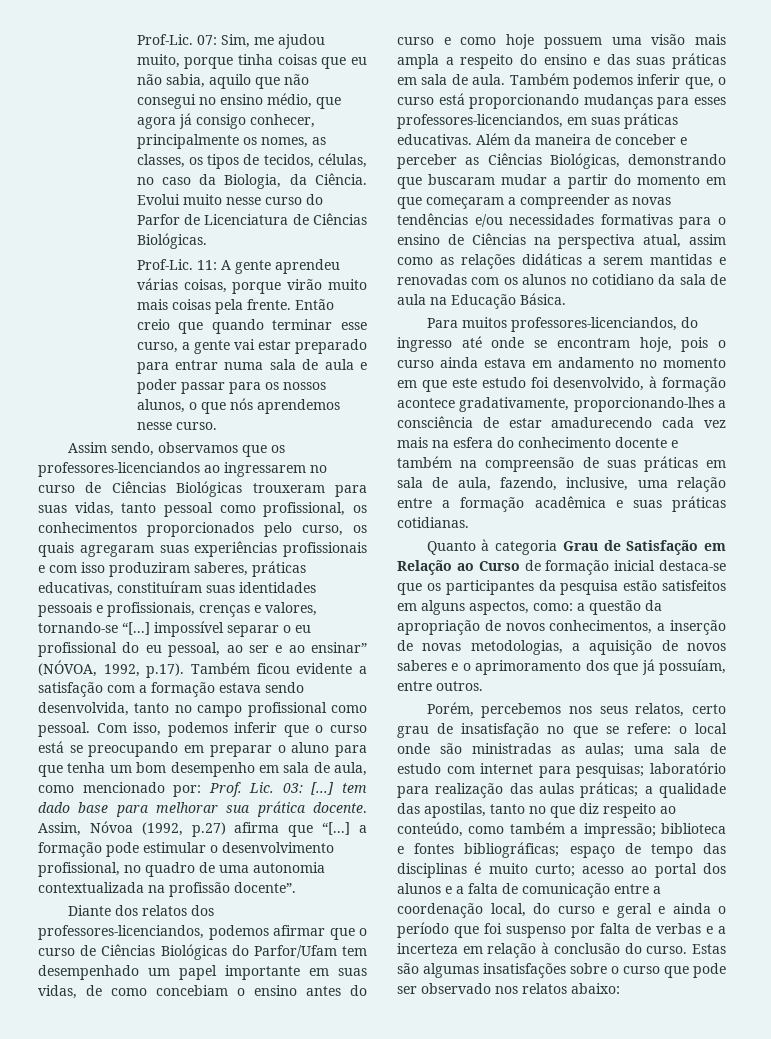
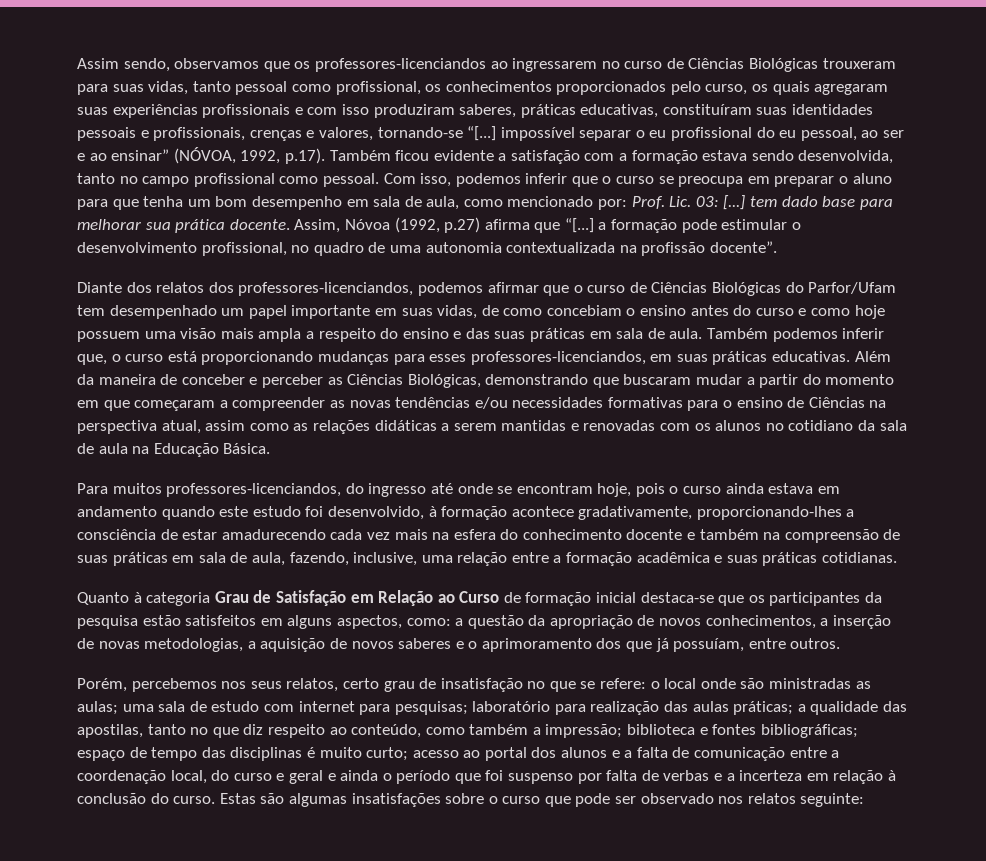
[136,34,325,49] [136,54,367,69] [136,74,309,89] [136,93,341,109] [136,113,315,129] [136,134,326,149] [136,153,367,169] [136,173,367,189] [136,194,323,205] [136,213,367,225] [136,233,207,249] [136,259,340,274] [136,278,367,294] [136,299,334,314] [136,319,367,334] [136,339,367,354] [136,359,367,374] [136,379,326,394] [136,398,340,414] [136,422,217,430] Prof-Lic. 07: Sim, me ajudou muito, porque tinha coisas que eu não sabia, aquilo que não consegui no ensino médio, que agora já consigo conhecer, principalmente os nomes, as classes, os tipos de tecidos, células, no caso da Biologia, da Ciência. Evolui muito nesse curso do Parfor de Licenciatura de Ciências Biológicas. // Prof-Lic. 11: A gente aprendeu várias coisas, porque virão muito mais coisas pela frente. Então creio que quando terminar esse curso, a gente vai estar preparado para entrar numa sala de aula e poder passar para os nossos alunos, o que nós aprendemos nesse curso. // -> (77, 63) none
[38,741,179,757] está se preocupando -> [658,176,744,187] se preocupa
[640,358,726,368] [397,380,447,392] no momento em que -> [161,506,215,520] quando
[571,983,620,994] abaixo: -> [800,793,865,807] seguinte:

